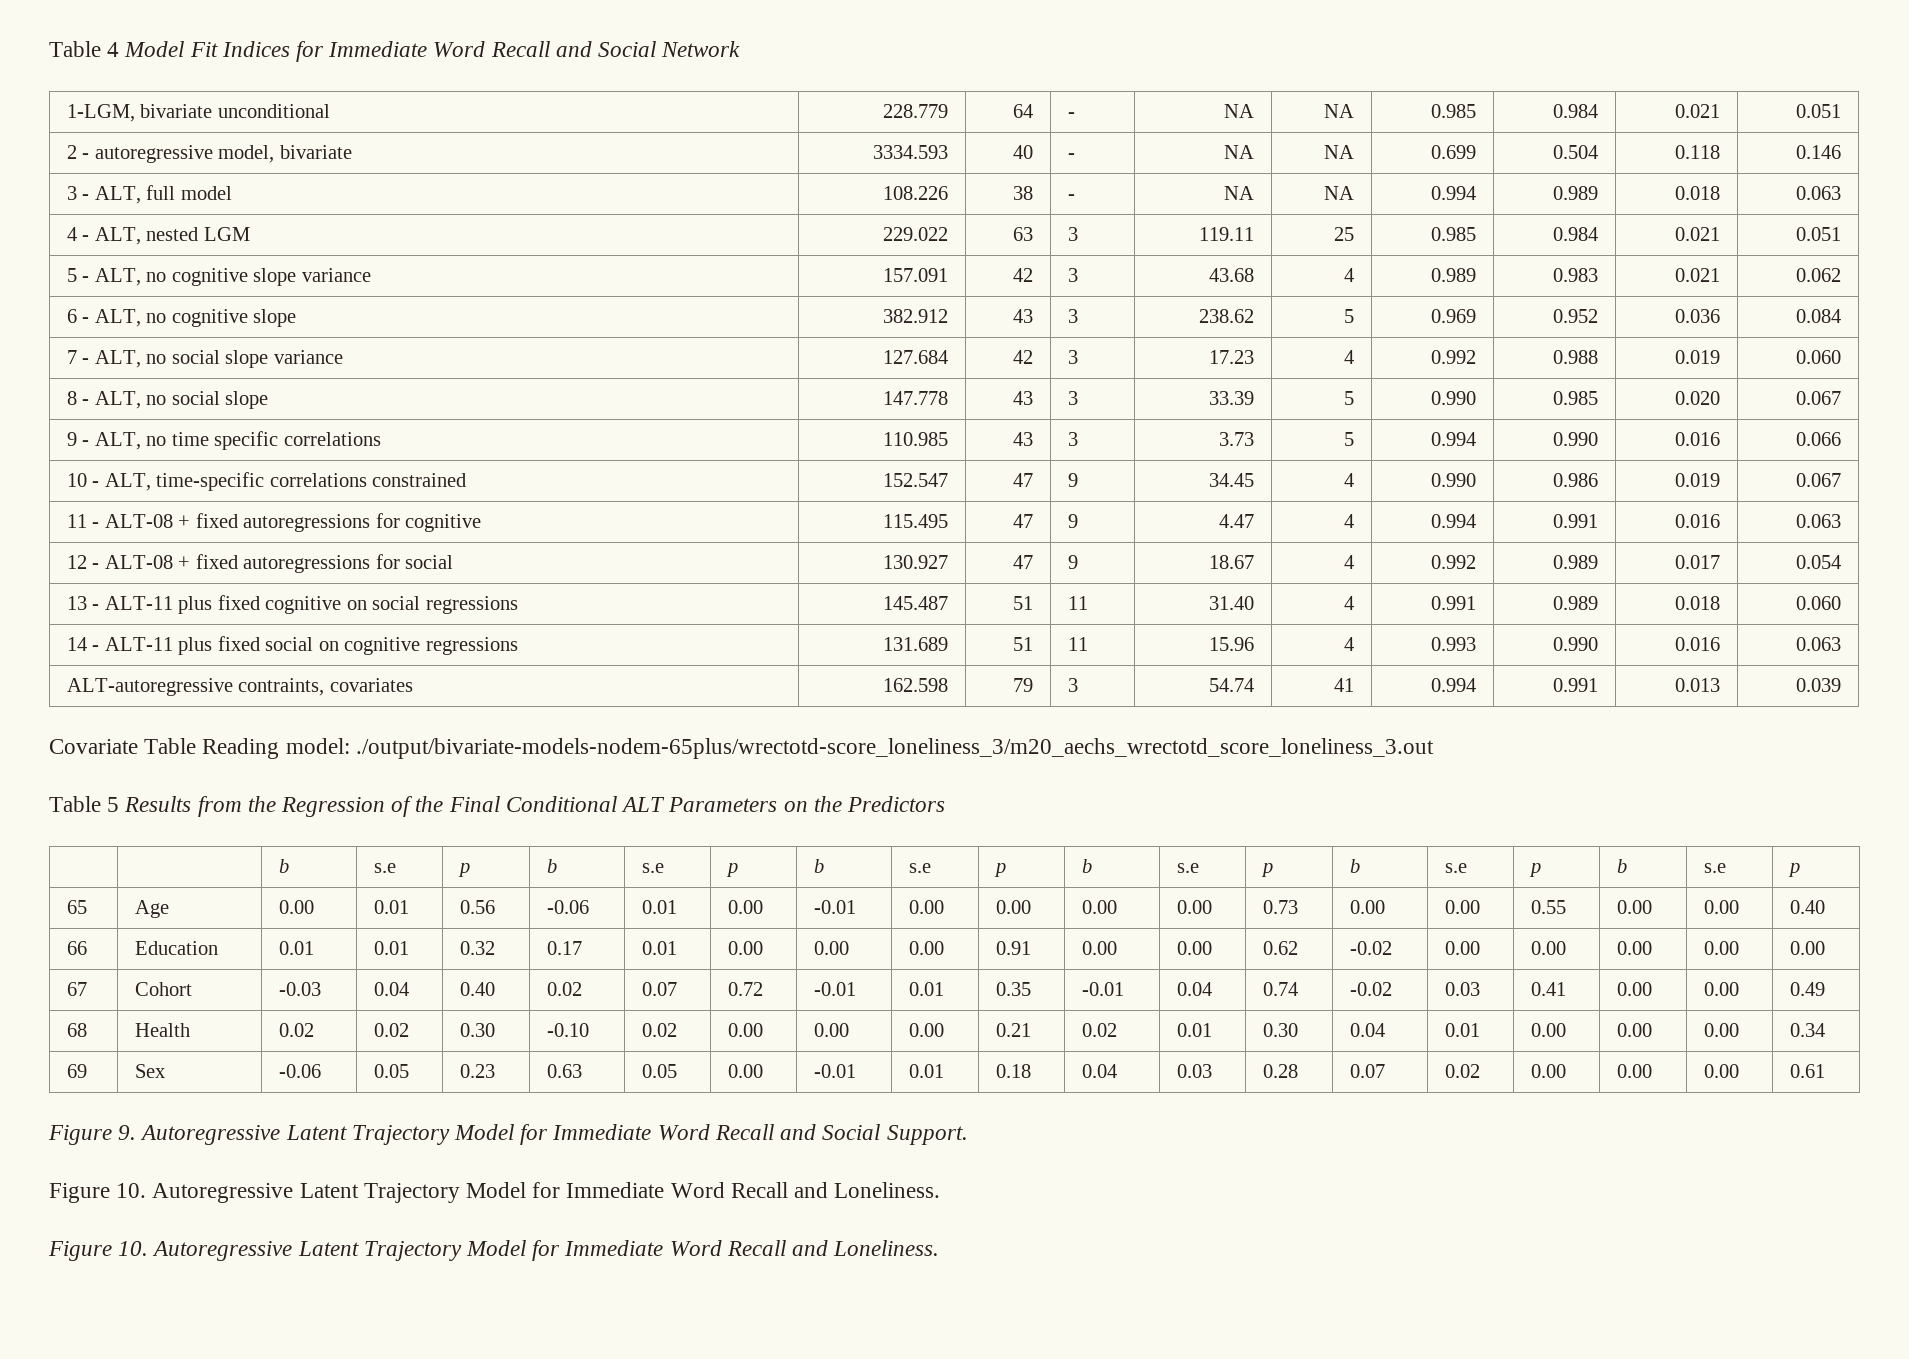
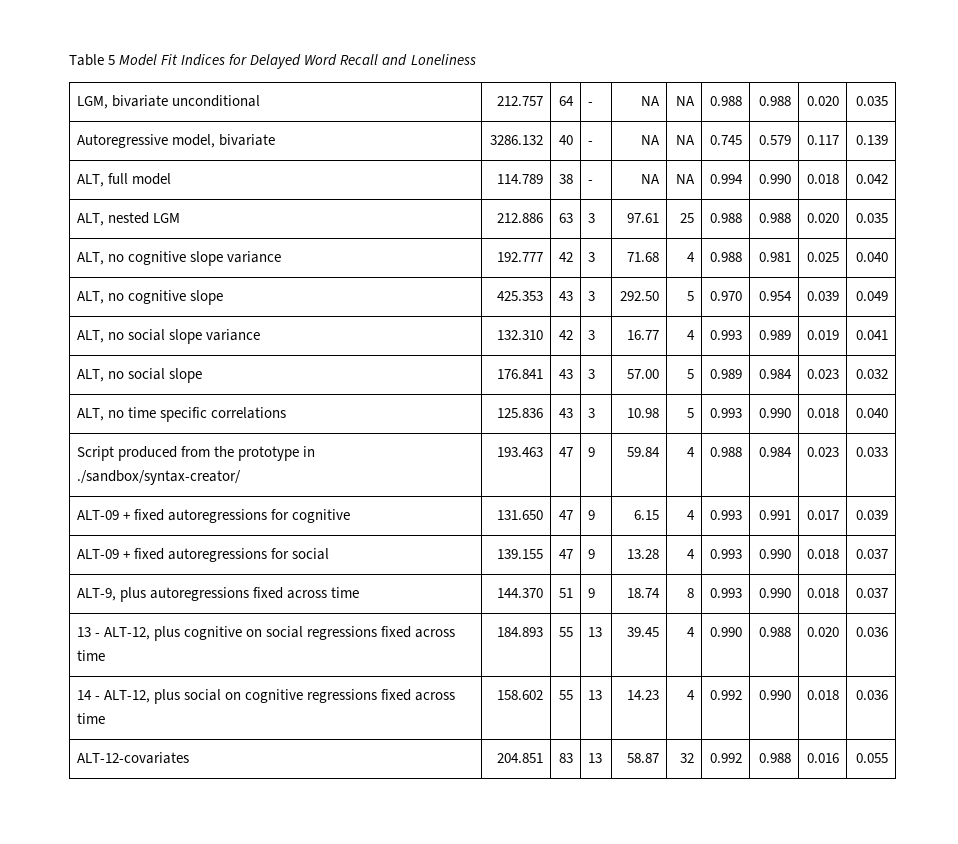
[49,41,120,57] Table 4 -> [69,54,116,66] Table 5
[328,41,741,57] [66,104,135,122] Immediate Word Recall and Social Network // 1-LGM, -> [250,54,476,69] [76,96,108,109] Delayed Word Recall and Loneliness // LGM,
[883,104,949,118] 228.779 -> [497,96,544,106] 212.757
[1431,104,1477,118] [1553,104,1599,118] [1675,104,1721,118] [1796,104,1842,118] [66,145,213,163] 0.985 | 0.984 | 0.021 | 0.051 // 2 - autoregressive -> [710,96,743,106] [759,96,792,106] [807,96,840,106] [856,96,889,106] [76,134,168,148] 0.988 | 0.988 | 0.020 | 0.035 // Autoregressive
[873,145,949,159] 3334.593 -> [490,135,544,145] 3286.132
[1431,145,1477,159] [1553,145,1599,159] [1675,145,1721,159] [1796,145,1842,159] [66,186,90,200] 0.699 | 0.504 | 0.118 | 0.146 // 3 - -> [710,135,743,145] [759,135,792,145] [807,135,840,145] [856,135,889,145] 0.745 | 0.579 | 0.117 | 0.139 //
[883,186,949,200] 108.226 -> [497,174,544,184] 114.789
[1553,186,1599,200] [1675,186,1721,200] [1796,186,1842,200] [66,227,90,241] 0.989 | 0.018 | 0.063 // 4 - -> [759,174,792,184] [807,174,840,184] [856,174,889,184] 0.990 | 0.018 | 0.042 //
[883,227,949,241] 229.022 -> [497,213,544,223] 212.886
[1199,227,1255,241] 119.11 -> [627,213,660,223] 97.61
[1431,227,1477,241] [1553,227,1599,241] [1675,227,1721,241] [1796,227,1842,241] [66,268,90,282] 0.985 | 0.984 | 0.021 | 0.051 // 5 - -> [710,213,743,223] [759,213,792,223] [807,213,840,223] [856,213,889,223] 0.988 | 0.988 | 0.020 | 0.035 //
[883,268,949,282] [1013,268,1034,282] [1067,268,1078,282] [1209,268,1255,282] [1344,268,1355,282] [1431,268,1477,282] [1553,268,1599,282] [1675,268,1721,282] [1796,268,1842,282] [66,309,90,323] 157.091 | 42 | 3 | 43.68 | 4 | 0.989 | 0.983 | 0.021 | 0.062 // 6 - -> [497,252,544,262] [559,252,574,262] [587,252,595,262] [627,252,660,262] [687,252,696,262] [710,252,743,262] [759,252,792,262] [807,252,840,262] [856,252,889,262] 192.777 | 42 | 3 | 71.68 | 4 | 0.988 | 0.981 | 0.025 | 0.040 //
[883,309,949,323] [1013,309,1034,323] [1067,309,1078,323] [1199,309,1255,323] [1344,309,1355,323] [1431,309,1477,323] [1553,309,1599,323] [1675,309,1721,323] [1796,309,1842,323] [66,350,90,364] 382.912 | 43 | 3 | 238.62 | 5 | 0.969 | 0.952 | 0.036 | 0.084 // 7 - -> [497,291,544,301] [559,291,574,301] [587,291,595,301] [620,291,660,301] [687,291,695,301] [710,291,743,301] [759,291,793,301] [807,291,840,301] [856,291,889,301] 425.353 | 43 | 3 | 292.50 | 5 | 0.970 | 0.954 | 0.039 | 0.049 //
[883,350,949,364] [1013,350,1034,364] [1067,350,1078,364] [1209,350,1255,364] [1344,350,1355,364] [1431,350,1477,364] [1553,350,1599,364] [1675,350,1721,364] [1796,350,1842,364] [66,391,90,405] 127.684 | 42 | 3 | 17.23 | 4 | 0.992 | 0.988 | 0.019 | 0.060 // 8 - -> [497,330,544,340] [559,330,574,340] [587,330,595,340] [627,330,660,340] [687,330,696,340] [710,330,743,340] [759,330,792,340] [807,330,840,340] [856,330,889,340] 132.310 | 42 | 3 | 16.77 | 4 | 0.993 | 0.989 | 0.019 | 0.041 //
[883,391,949,405] [1013,391,1034,405] [1067,391,1078,405] [1209,391,1255,405] [1344,391,1355,405] [1431,391,1477,405] [1553,391,1599,405] [1675,391,1721,405] [1796,391,1842,405] [66,432,90,446] 147.778 | 43 | 3 | 33.39 | 5 | 0.990 | 0.985 | 0.020 | 0.067 // 9 - -> [497,369,544,379] [559,369,574,379] [587,369,595,379] [627,369,660,379] [687,369,695,379] [710,369,743,379] [759,369,793,379] [807,369,840,379] [856,369,889,379] 176.841 | 43 | 3 | 57.00 | 5 | 0.989 | 0.984 | 0.023 | 0.032 //
[883,432,949,446] [1013,432,1034,446] [1067,432,1078,446] [1219,432,1255,446] [1344,432,1355,446] [1431,432,1477,446] [1553,432,1599,446] [1675,432,1721,446] [1796,432,1842,446] [66,472,467,491] [883,473,949,487] [1013,473,1034,487] [1067,473,1078,487] [1209,473,1255,487] [1344,473,1355,487] [1431,473,1477,487] [1553,473,1599,487] [1675,473,1721,487] [1796,473,1842,487] [66,514,173,528] 110.985 | 43 | 3 | 3.73 | 5 | 0.994 | 0.990 | 0.016 | 0.066 // 10 - ALT, time-specific correlations constrained | 152.547 | 47 | 9 | 34.45 | 4 | 0.990 | 0.986 | 0.019 | 0.067 // 11 - ALT-08 -> [497,408,544,418] [559,408,574,418] [587,408,595,418] [627,408,660,418] [687,408,695,418] [710,408,743,418] [759,408,792,418] [807,408,840,418] [856,408,889,418] [76,446,315,461] [76,470,241,485] [497,447,544,457] [559,447,574,457] [587,447,595,457] [627,447,661,457] [687,447,696,457] [710,447,743,457] [759,447,793,457] [807,447,840,457] [856,447,889,457] [76,510,119,520] 125.836 | 43 | 3 | 10.98 | 5 | 0.993 | 0.990 | 0.018 | 0.040 // Script produced from the prototype in ./sandbox/syntax-creator/ | 193.463 | 47 | 9 | 59.84 | 4 | 0.988 | 0.984 | 0.023 | 0.033 // ALT-09
[883,514,949,528] [1013,514,1034,528] [1067,514,1078,528] [1219,514,1255,528] [1344,514,1355,528] [1431,514,1477,528] [1553,514,1599,528] [1675,514,1721,528] [1796,514,1842,528] [66,555,173,569] 115.495 | 47 | 9 | 4.47 | 4 | 0.994 | 0.991 | 0.016 | 0.063 // 12 - ALT-08 -> [497,510,544,520] [559,510,574,520] [587,510,595,520] [634,510,660,520] [687,510,696,520] [710,510,743,520] [759,510,792,520] [807,510,840,520] [856,510,889,520] [76,549,119,559] 131.650 | 47 | 9 | 6.15 | 4 | 0.993 | 0.991 | 0.017 | 0.039 // ALT-09
[883,555,949,569] [1013,555,1034,569] [1067,555,1078,569] [1209,555,1255,569] [1344,555,1355,569] [1431,555,1477,569] [1553,555,1599,569] [1675,555,1721,569] [1796,555,1842,569] [66,595,518,614] [883,596,949,610] [1013,596,1034,610] [1067,596,1088,610] [1209,596,1255,610] [1344,596,1355,610] [1431,596,1477,610] [1553,596,1599,610] [1675,596,1721,610] [1796,596,1842,610] [66,636,518,655] [883,637,949,651] [1013,637,1034,651] [1067,637,1088,651] [1209,637,1255,651] [1344,637,1355,651] [1431,637,1477,651] [1553,637,1599,651] [1675,637,1721,651] [1796,637,1842,651] [66,678,413,696] [883,678,949,692] [1013,678,1034,692] [1067,678,1078,692] [1209,678,1255,692] [1334,678,1355,692] [1431,678,1477,692] [1553,678,1599,692] [1675,678,1721,692] [1796,678,1842,692] [49,738,1434,759] [49,796,945,817] [278,859,289,873] [373,863,396,873] [457,863,470,877] [546,859,557,873] [641,863,664,873] [725,863,738,877] [813,859,824,873] [908,863,931,873] [993,863,1006,877] [1081,859,1092,873] [1176,863,1199,873] [1260,863,1273,877] [1349,859,1360,873] [1444,863,1467,873] [1528,863,1541,877] [1616,859,1627,873] [1703,863,1726,873] [1787,863,1800,877] [66,900,87,914] [134,900,169,918] [278,900,314,914] [373,900,409,914] [459,900,495,914] [546,900,589,914] [641,900,677,914] [727,900,763,914] [813,900,856,914] [908,900,944,914] [995,900,1031,914] [1081,900,1117,914] [1176,900,1212,914] [1262,900,1298,914] [1349,900,1385,914] [1444,900,1480,914] [1530,900,1566,914] [1616,900,1652,914] [1703,900,1739,914] [1789,900,1825,914] [66,941,87,955] [134,941,218,955] [278,941,314,955] [373,941,409,955] [459,941,495,955] [546,941,582,955] [641,941,677,955] [727,941,763,955] [813,941,849,955] [908,941,944,955] [995,941,1031,955] [1081,941,1117,955] [1176,941,1212,955] [1262,941,1298,955] [1349,941,1392,955] [1444,941,1480,955] [1530,941,1566,955] [1616,941,1652,955] [1703,941,1739,955] [1789,941,1825,955] [66,982,87,996] [134,982,192,996] [278,982,321,996] [373,982,409,996] [459,982,495,996] [546,982,582,996] [641,982,677,996] [727,982,763,996] [813,982,856,996] [908,982,944,996] [995,982,1031,996] [1081,982,1124,996] [1176,982,1212,996] [1262,982,1298,996] [1349,982,1392,996] [1444,982,1480,996] [1530,982,1566,996] [1616,982,1652,996] [1703,982,1739,996] [1789,982,1825,996] [66,1023,87,1037] [134,1023,190,1037] [278,1023,314,1037] [373,1023,409,1037] [459,1023,495,1037] [546,1023,589,1037] [641,1023,677,1037] [727,1023,763,1037] [813,1023,849,1037] [908,1023,944,1037] [995,1023,1031,1037] [1081,1023,1117,1037] [1176,1023,1212,1037] [1262,1023,1298,1037] [1349,1023,1385,1037] [1444,1023,1480,1037] [1530,1023,1566,1037] [1616,1023,1652,1037] [1703,1023,1739,1037] [1789,1023,1825,1037] [66,1064,87,1078] [134,1064,165,1078] [278,1064,321,1078] [373,1064,409,1078] [459,1064,495,1078] [546,1064,582,1078] [641,1064,677,1078] [727,1064,763,1078] [813,1064,856,1078] [908,1064,944,1078] [995,1064,1031,1078] [1081,1064,1117,1078] [1176,1064,1212,1078] [1262,1064,1298,1078] [1349,1064,1385,1078] [1444,1064,1480,1078] [1530,1064,1566,1078] [1616,1064,1652,1078] [1703,1064,1739,1078] [1789,1064,1825,1078] [48,1124,968,1145] [49,1182,941,1203] [48,1240,940,1261] 130.927 | 47 | 9 | 18.67 | 4 | 0.992 | 0.989 | 0.017 | 0.054 // 13 - ALT-11 plus fixed cognitive on social regressions | 145.487 | 51 | 11 | 31.40 | 4 | 0.991 | 0.989 | 0.018 | 0.060 // 14 - ALT-11 plus fixed social on cognitive regressions | 131.689 | 51 | 11 | 15.96 | 4 | 0.993 | 0.990 | 0.016 | 0.063 // ALT-autoregressive contraints, covariates | 162.598 | 79 | 3 | 54.74 | 41 | 0.994 | 0.991 | 0.013 | 0.039 // Covariate Table Reading model: ./output/bivariate-models-nodem-65plus/wrectotd-score_loneliness_3/m20_aechs_wrectotd_score_loneliness_3.out // Table 5 Results from the Regression of the Final Conditional ALT Parameters on the Predictors // | | b | s.e | p | b | s.e | p | b | s.e | p | b | s.e | p | b | s.e | p | b | s.e | p // 65 | Age | 0.00 | 0.01 | 0.56 | -0.06 | 0.01 | 0.00 | -0.01 | 0.00 | 0.00 | 0.00 | 0.00 | 0.73 | 0.00 | 0.00 | 0.55 | 0.00 | 0.00 | 0.40 // 66 | Education | 0.01 | 0.01 | 0.32 | 0.17 | 0.01 | 0.00 | 0.00 | 0.00 | 0.91 | 0.00 | 0.00 | 0.62 | -0.02 | 0.00 | 0.00 | 0.00 | 0.00 | 0.00 // 67 | Cohort | -0.03 | 0.04 | 0.40 | 0.02 | 0.07 | 0.72 | -0.01 | 0.01 | 0.35 | -0.01 | 0.04 | 0.74 | -0.02 | 0.03 | 0.41 | 0.00 | 0.00 | 0.49 // 68 | Health | 0.02 | 0.02 | 0.30 | -0.10 | 0.02 | 0.00 | 0.00 | 0.00 | 0.21 | 0.02 | 0.01 | 0.30 | 0.04 | 0.01 | 0.00 | 0.00 | 0.00 | 0.34 // 69 | Sex | -0.06 | 0.05 | 0.23 | 0.63 | 0.05 | 0.00 | -0.01 | 0.01 | 0.18 | 0.04 | 0.03 | 0.28 | 0.07 | 0.02 | 0.00 | 0.00 | 0.00 | 0.61 // Figure 9. Autoregressive Latent Trajectory Model for Immediate Word Recall and Social Support. // Figure 10. Autoregressive Latent Trajectory Model for Immediate Word Recall and Loneliness. // Figure 10. Autoregressive Latent Trajectory Model for Immediate Word Recall and Loneliness. -> [497,549,544,559] [559,549,574,559] [587,549,595,559] [627,549,660,559] [687,549,696,559] [710,549,743,559] [759,549,792,559] [807,549,840,559] [856,549,889,559] [76,587,359,602] [497,588,544,598] [559,588,574,598] [587,588,595,598] [627,588,661,598] [687,588,695,598] [710,588,743,598] [759,588,792,598] [807,588,840,598] [856,588,889,598] [76,626,456,641] [76,650,105,661] [497,627,544,637] [559,627,574,637] [587,627,602,637] [627,627,660,637] [687,627,696,637] [710,627,743,637] [759,627,792,637] [807,627,840,637] [856,627,889,637] [76,689,456,704] [76,713,105,724] [497,690,544,700] [559,690,574,700] [587,690,602,700] [627,690,660,700] [687,690,696,700] [710,690,743,700] [759,690,792,700] [807,690,840,700] [856,690,889,700] [76,752,189,764] [497,753,544,763] [559,753,574,763] [587,753,602,763] [627,753,660,763] [680,753,695,763] [710,753,743,763] [759,753,792,763] [807,753,840,763] [856,753,889,763] 139.155 | 47 | 9 | 13.28 | 4 | 0.993 | 0.990 | 0.018 | 0.037 // ALT-9, plus autoregressions fixed across time | 144.370 | 51 | 9 | 18.74 | 8 | 0.993 | 0.990 | 0.018 | 0.037 // 13 - ALT-12, plus cognitive on social regressions fixed across time | 184.893 | 55 | 13 | 39.45 | 4 | 0.990 | 0.988 | 0.020 | 0.036 // 14 - ALT-12, plus social on cognitive regressions fixed across time | 158.602 | 55 | 13 | 14.23 | 4 | 0.992 | 0.990 | 0.018 | 0.036 // ALT-12-covariates | 204.851 | 83 | 13 | 58.87 | 32 | 0.992 | 0.988 | 0.016 | 0.055

